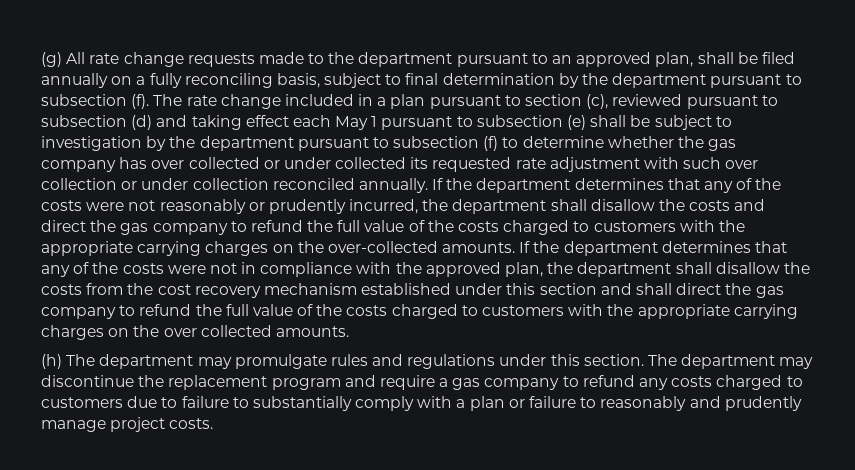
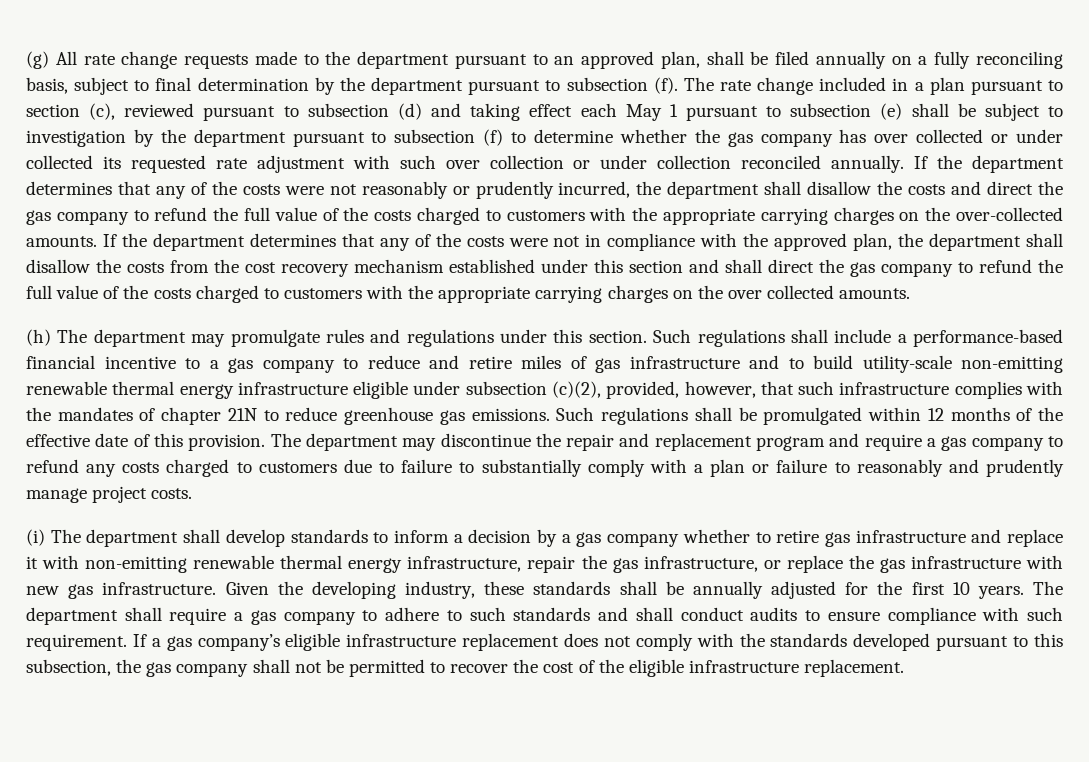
(644, 360) none -> [653,329,1063,347] [26,355,1063,373] [26,381,1064,399] [26,407,1063,425] [26,433,266,451] Such regulations shall include a performance-based financial incentive to a gas company to reduce and retire miles of gas infrastructure and to build utility-scale non-emitting renewable thermal energy infrastructure eligible under subsection (c)(2), provided, however, that such infrastructure complies with the mandates of chapter 21N to reduce greenhouse gas emissions. Such regulations shall be promulgated within 12 months of the effective date of this provision.
(165, 381) none -> [566,433,650,451] repair and
(214, 423) none -> [26,529,1064,547] [26,555,1063,573] [26,581,1063,599] [26,607,1063,625] [26,633,1063,651] [26,659,905,677] // (i) The department shall develop standards to inform a decision by a gas company whether to retire gas infrastructure and replace it with non-emitting renewable thermal energy infrastructure, repair the gas infrastructure, or replace the gas infrastructure with new gas infrastructure. Given the developing industry, these standards shall be annually adjusted for the first 10 years. The department shall require a gas company to adhere to such standards and shall conduct audits to ensure compliance with such requirement. If a gas company’s eligible infrastructure replacement does not comply with the standards developed pursuant to this subsection, the gas company shall not be permitted to recover the cost of the eligible infrastructure replacement.

